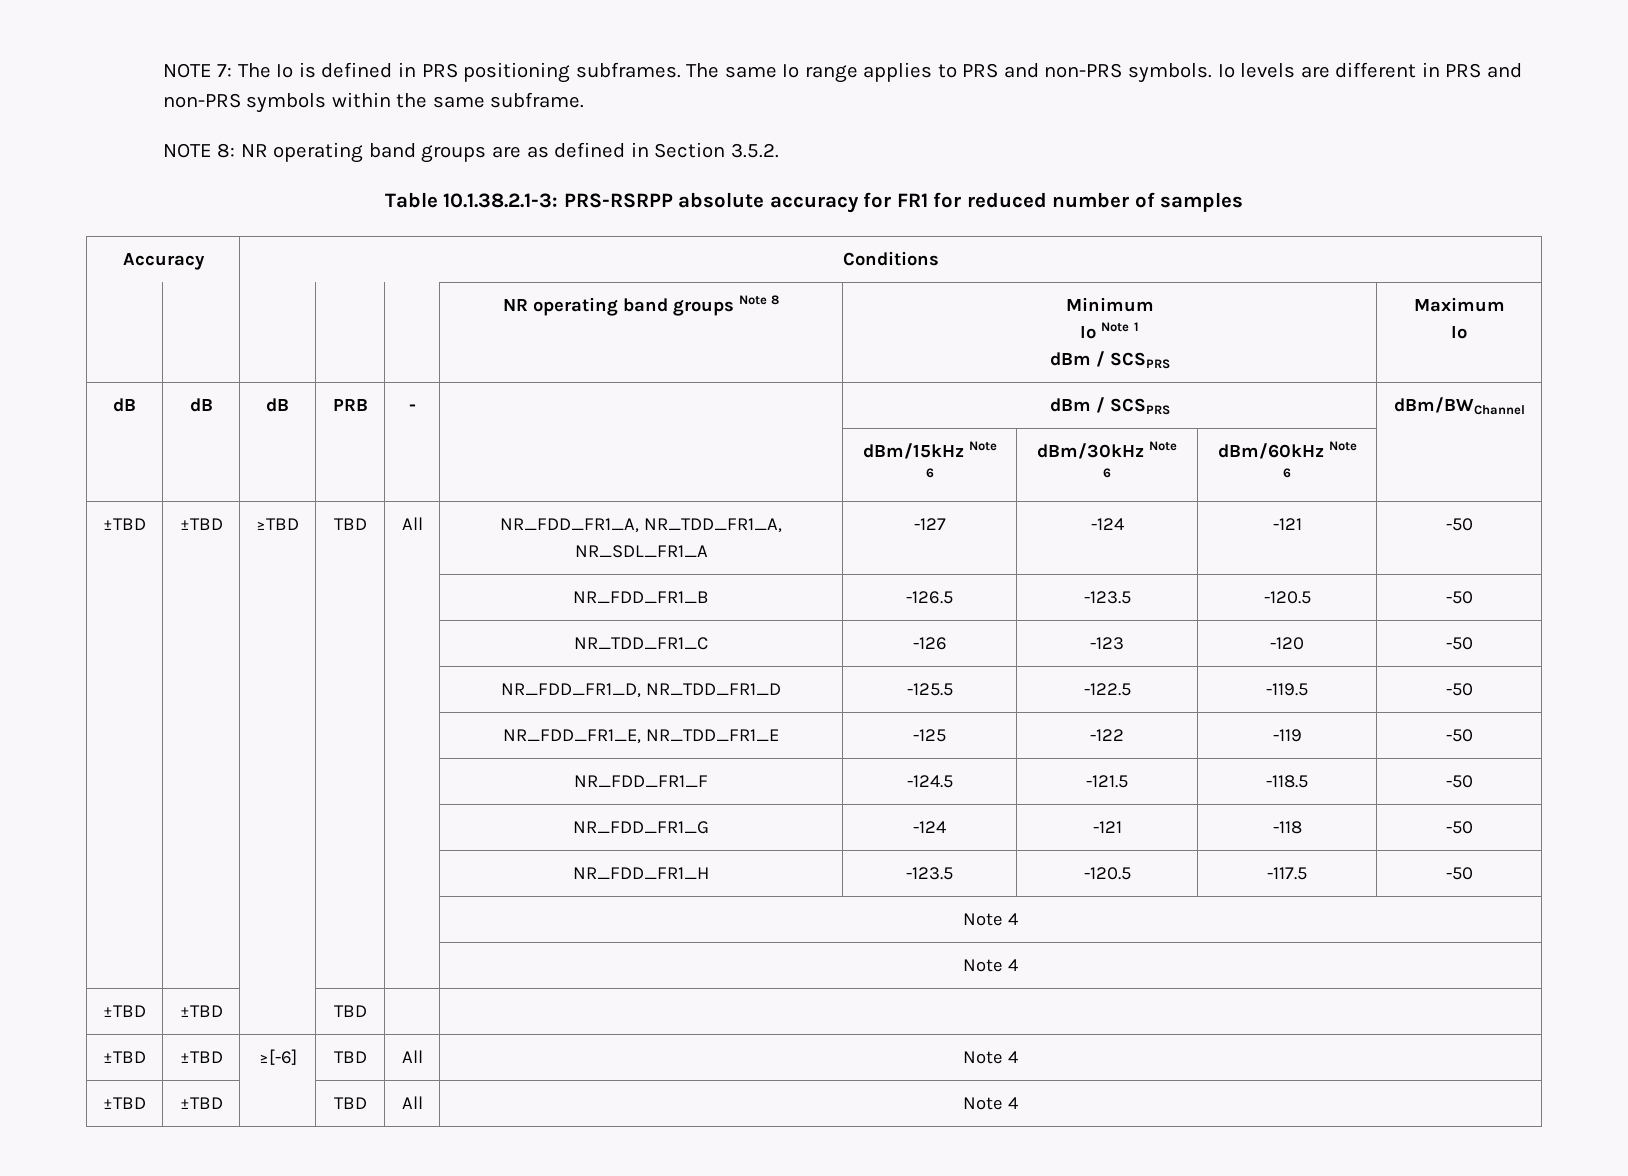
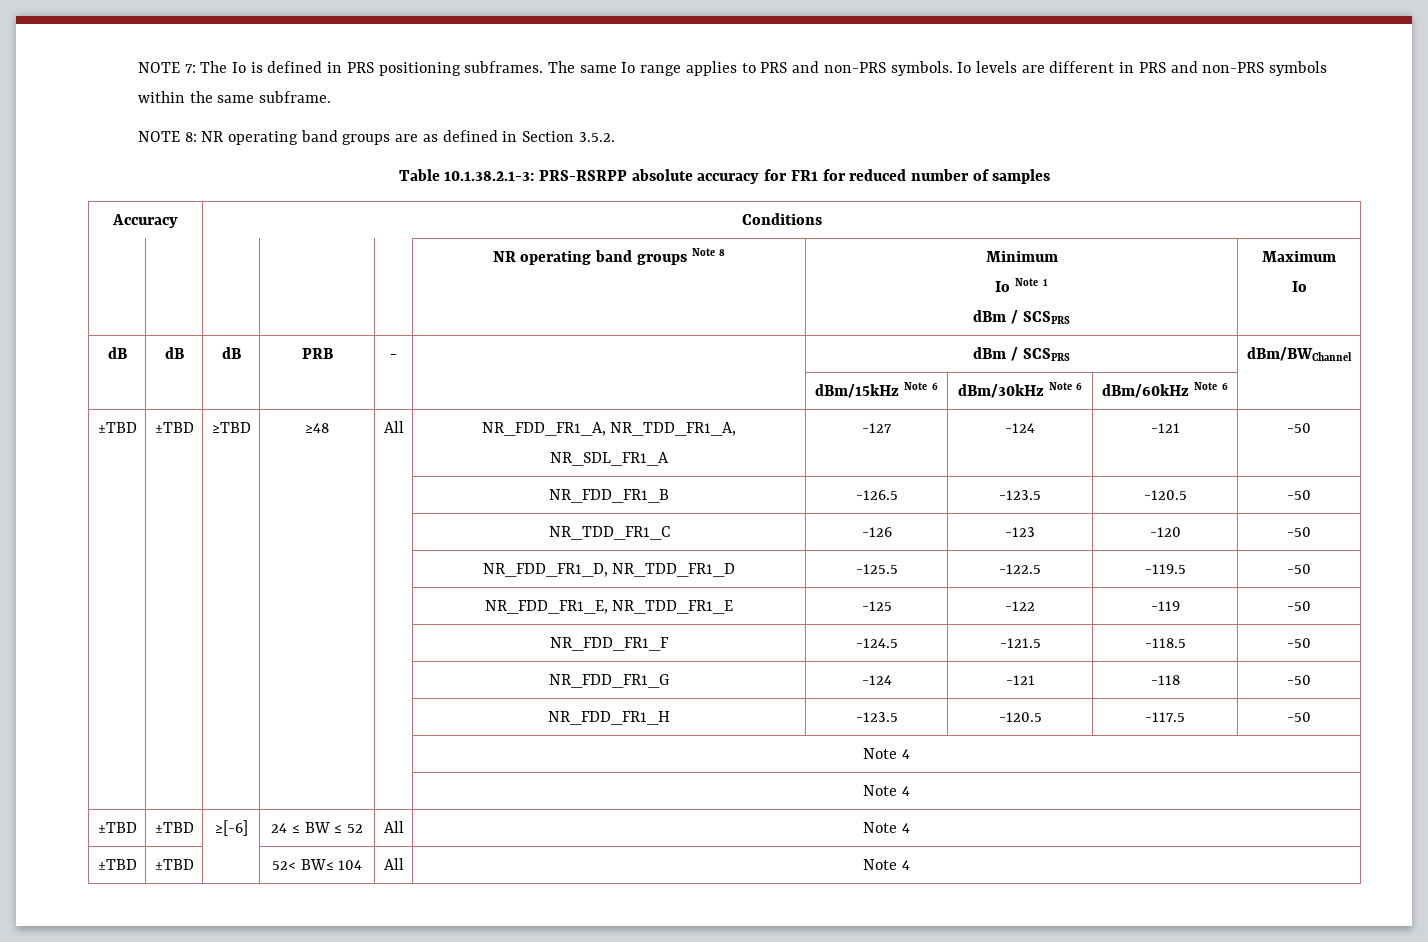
[333,518,367,530] TBD -> [305,423,329,433] ≥48
[103,1005,146,1017] [179,1005,223,1017] [333,1005,367,1017] // ±TBD | ±TBD | | TBD | | -> (910, 791) none
[333,1051,367,1063] TBD -> [271,822,363,833] 24 ≤ BW ≤ 52
[333,1097,367,1109] TBD -> [271,859,363,870] 52< BW≤ 104

